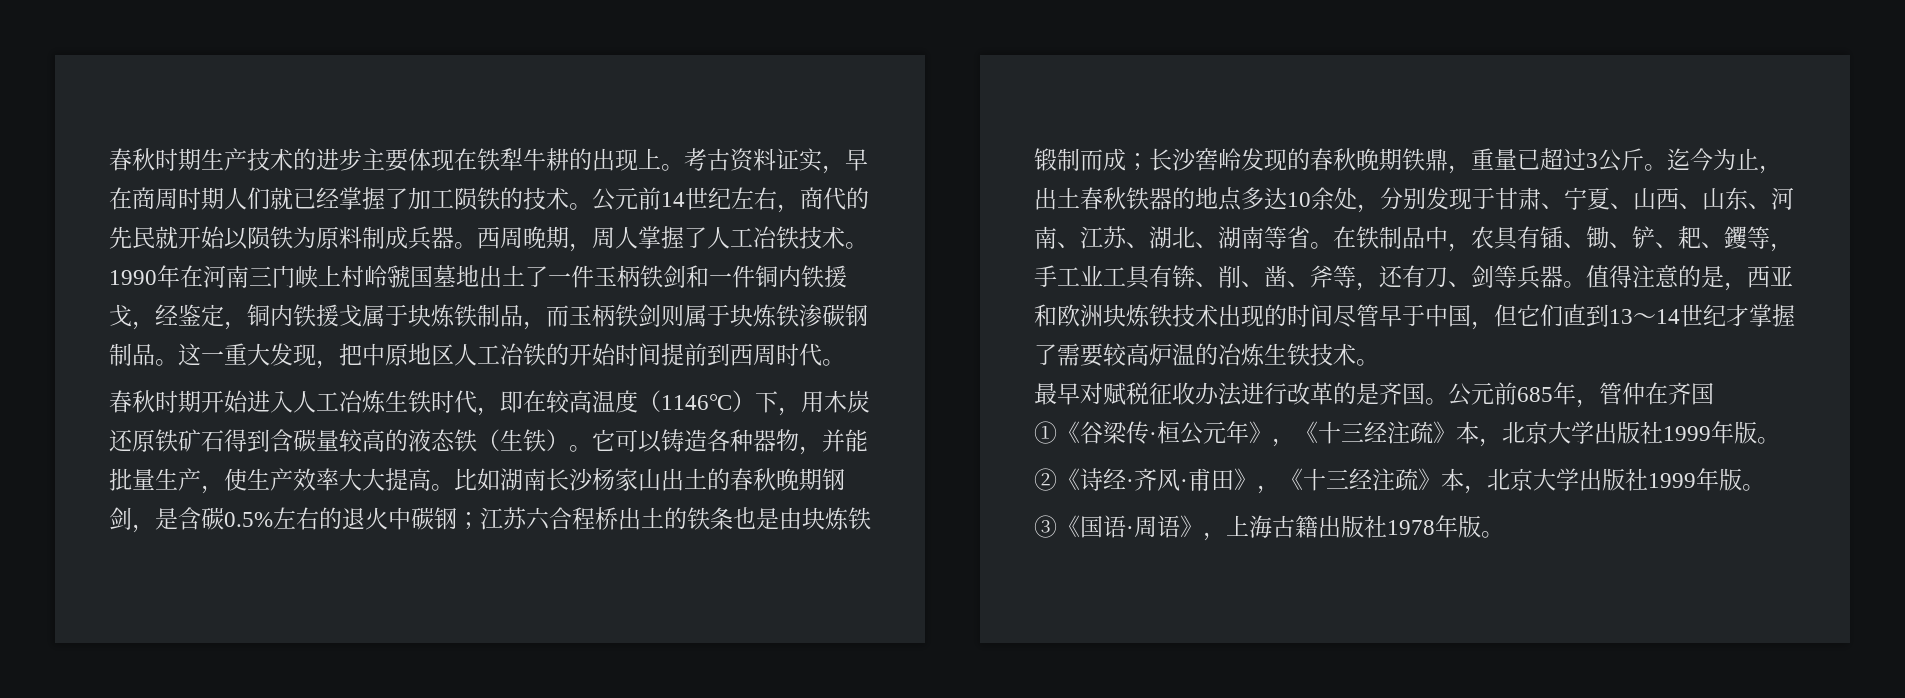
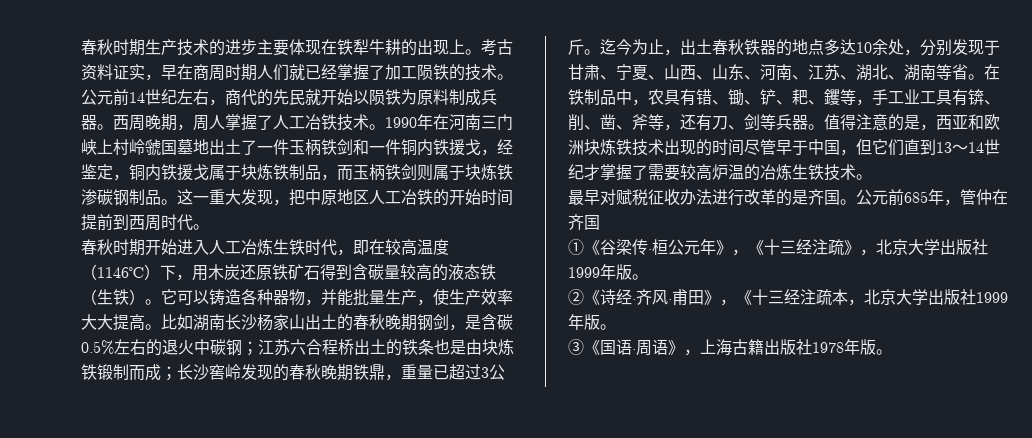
[1540,226,1563,249] 锸 -> [696,89,712,105] 错
[1456,421,1479,444] 本 -> (860, 247) none
[1418,468,1441,490] 》 -> (832, 297) none

